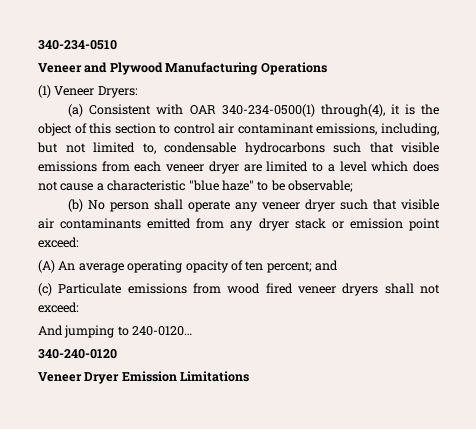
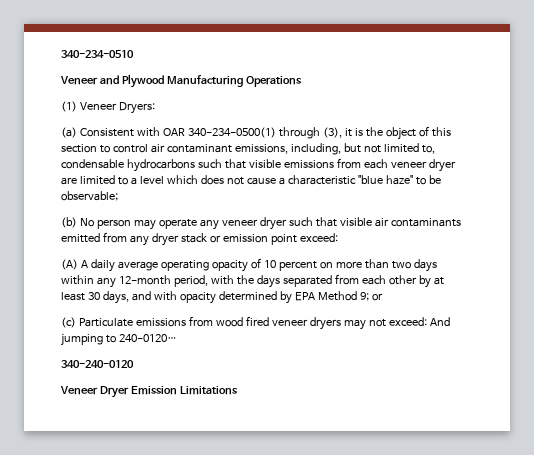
[320,104,385,117] through(4), -> [278,127,342,139] through (3),
[154,199,184,210] shall -> [133,219,156,230] may
[58,261,76,270] An -> [80,259,115,272] A daily
[245,260,338,273] ten percent; and -> [263,259,437,272] [61,274,444,288] [61,291,383,304] 10 percent on more than two days within any 12-month period, with the days separated from each other by at least 30 days, and with opacity determined by EPA Method 9; or
[384,283,414,294] shall -> [343,319,366,330] may
(79, 307) // -> (427, 321) none

